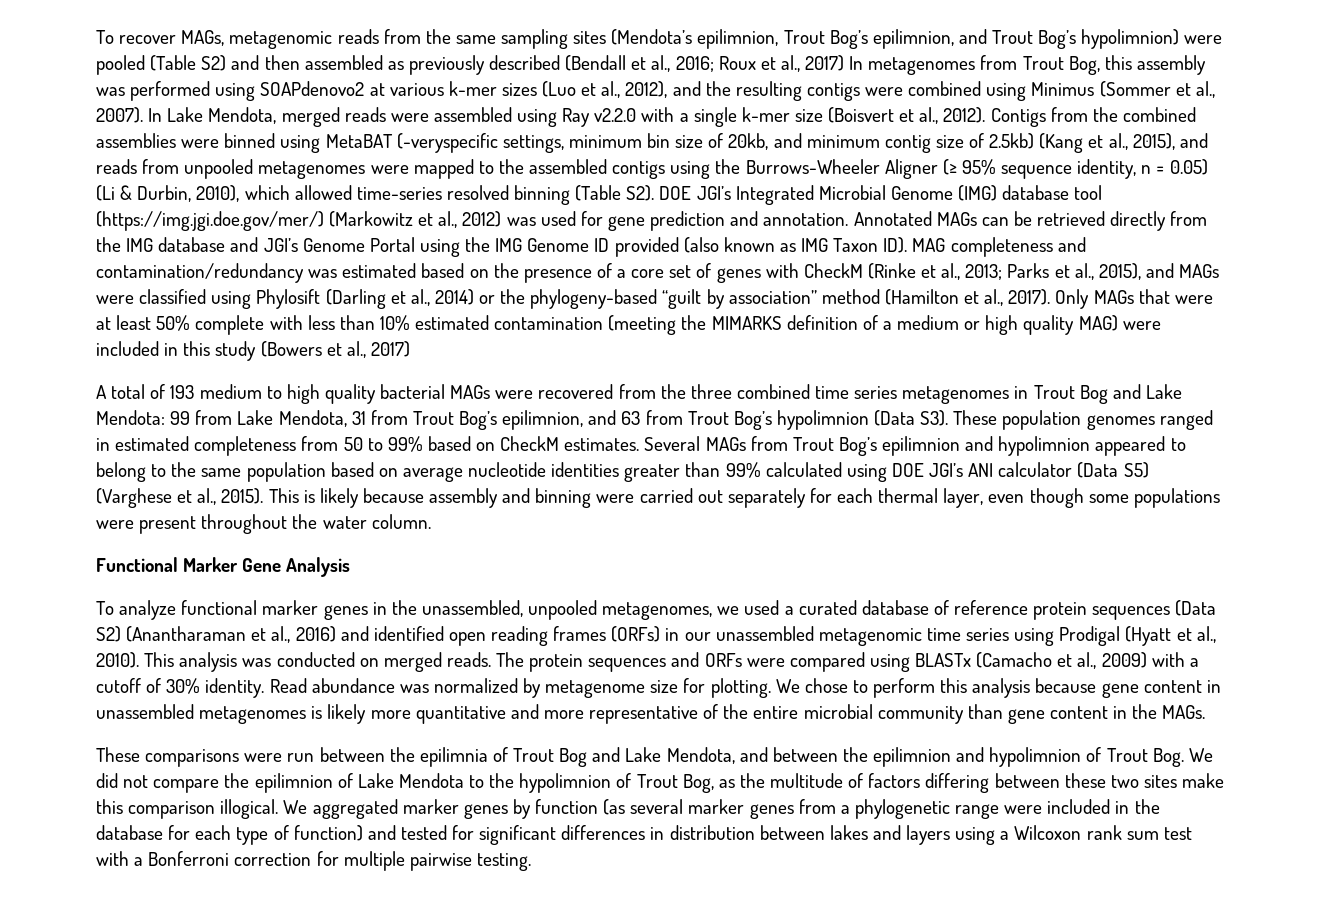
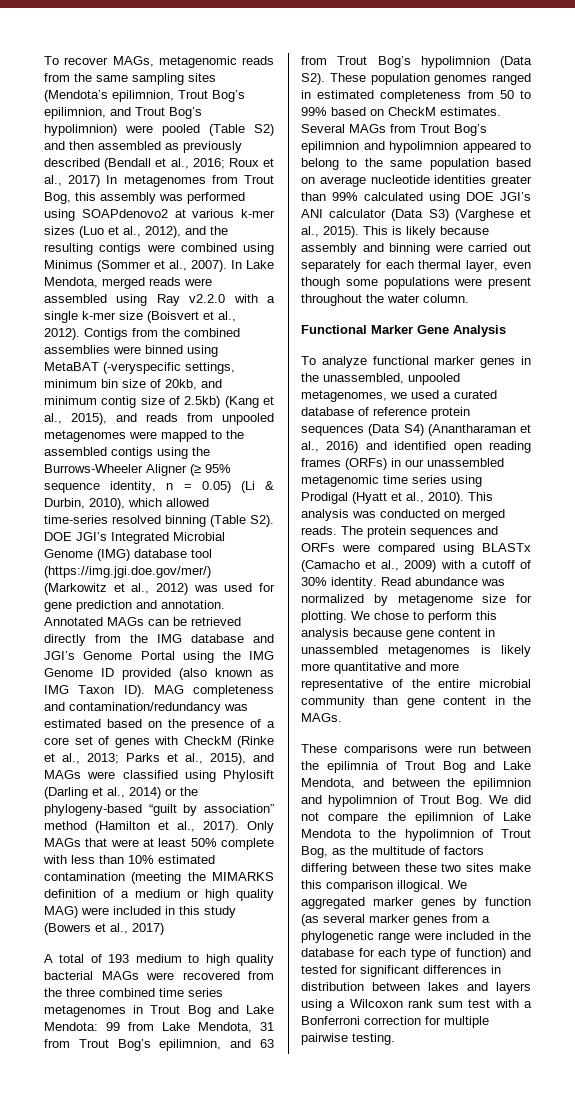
[920,410,949,426] S3). -> [301,73,325,85] S2).
[1123,462,1149,478] S5) -> [428,209,449,221] S3)
[96,626,121,642] S2) -> [403,424,424,436] S4)

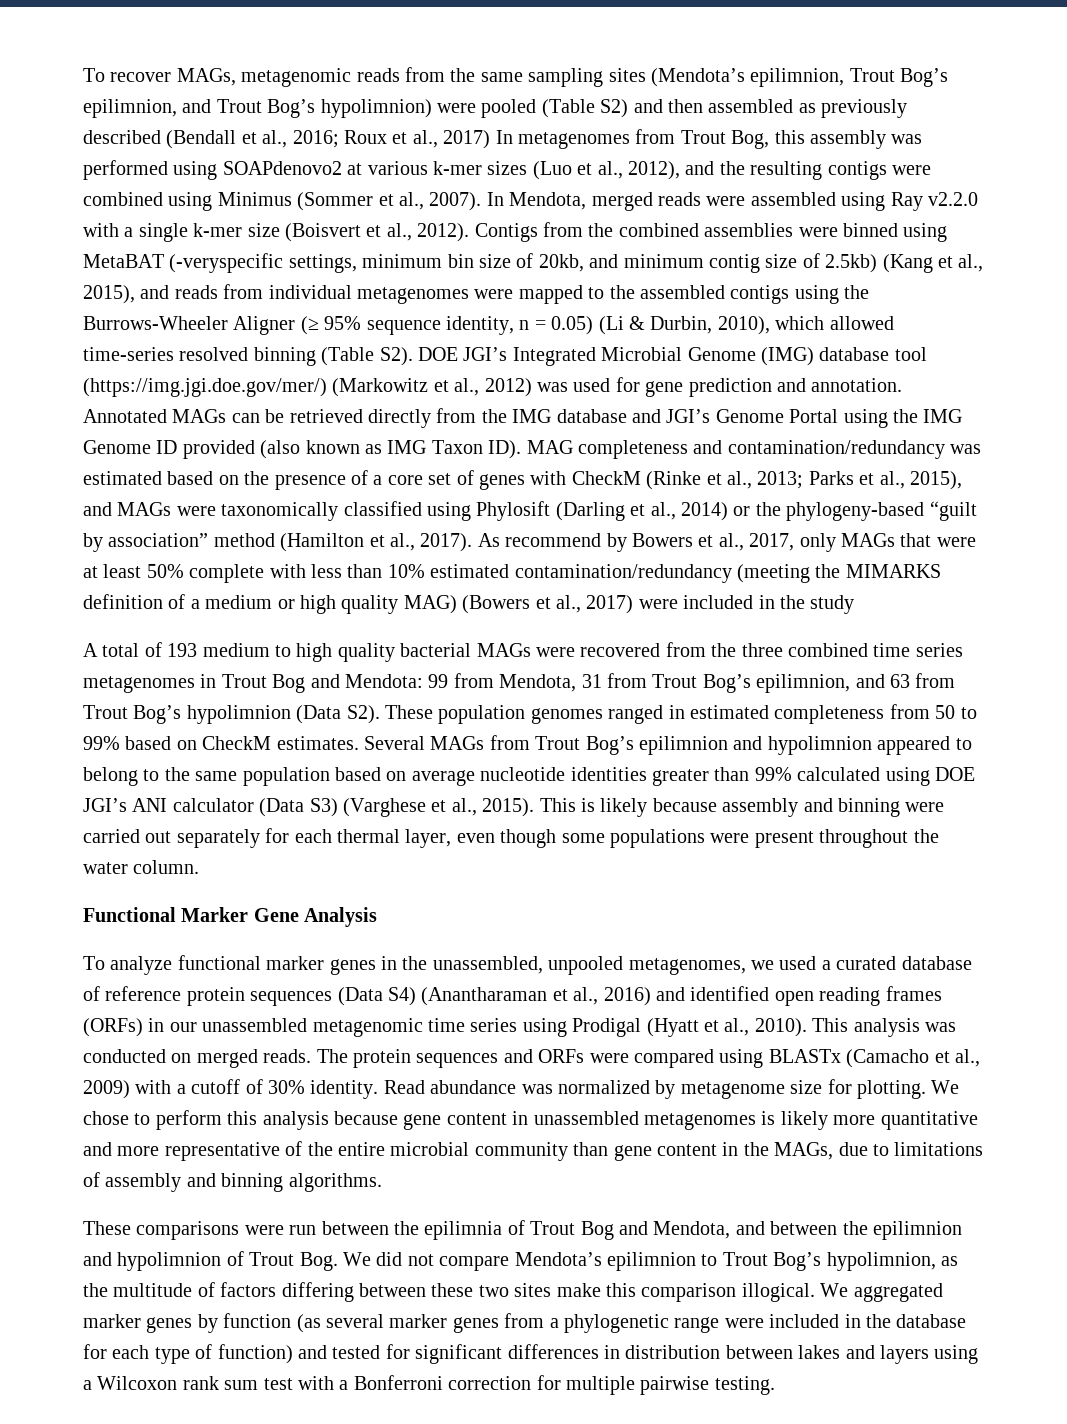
[246,260,274,269] Lake -> (504, 199) none
[222,413,274,425] unpooled -> [268,285,352,299] individual
(116, 775) none -> [221,502,339,521] taxonomically
[247,821,274,833] Only -> [477,533,836,552] As recommend by Bowers et al., 2017, only
[44,872,125,881] contamination -> [514,564,732,583] contamination/redundancy
[81,906,236,918] were included in this study -> (457, 604) none
(164, 929) none -> [638,595,855,614] were included in the study
[245,1005,274,1014] Lake -> (340, 681) none
[162,1022,190,1031] Lake -> (494, 680) none
[301,713,342,722] MAGs. -> [774,1142,984,1160] [83,1172,382,1192] MAGs, due to limitations of assembly and binning algorithms.
[503,761,531,770] Lake -> (648, 1228) none
[387,812,531,824] [301,829,531,841] [301,846,328,858] the epilimnion of Lake Mendota to the hypolimnion of Trout Bog, -> [514,1252,936,1271] Mendota’s epilimnion to Trout Bog’s hypolimnion,

